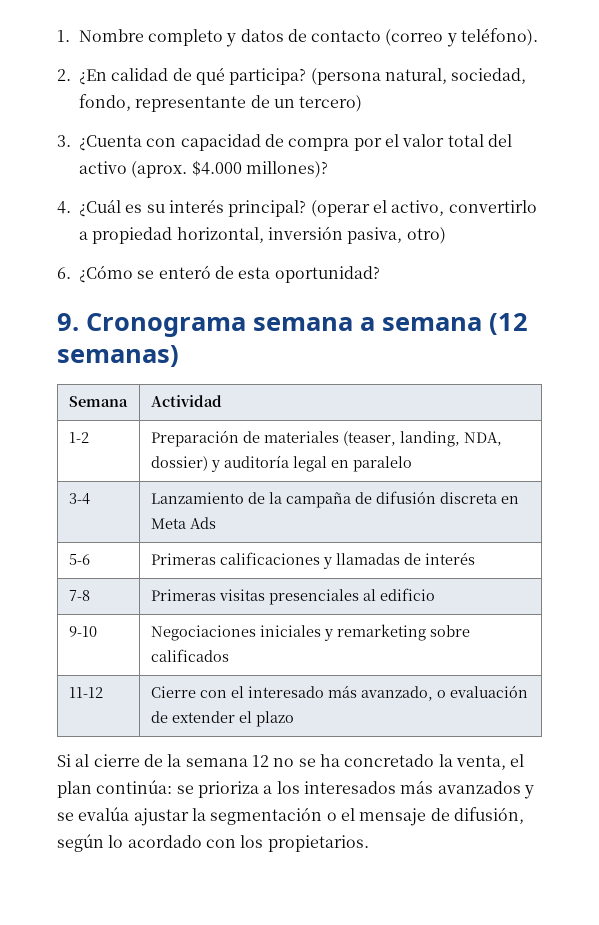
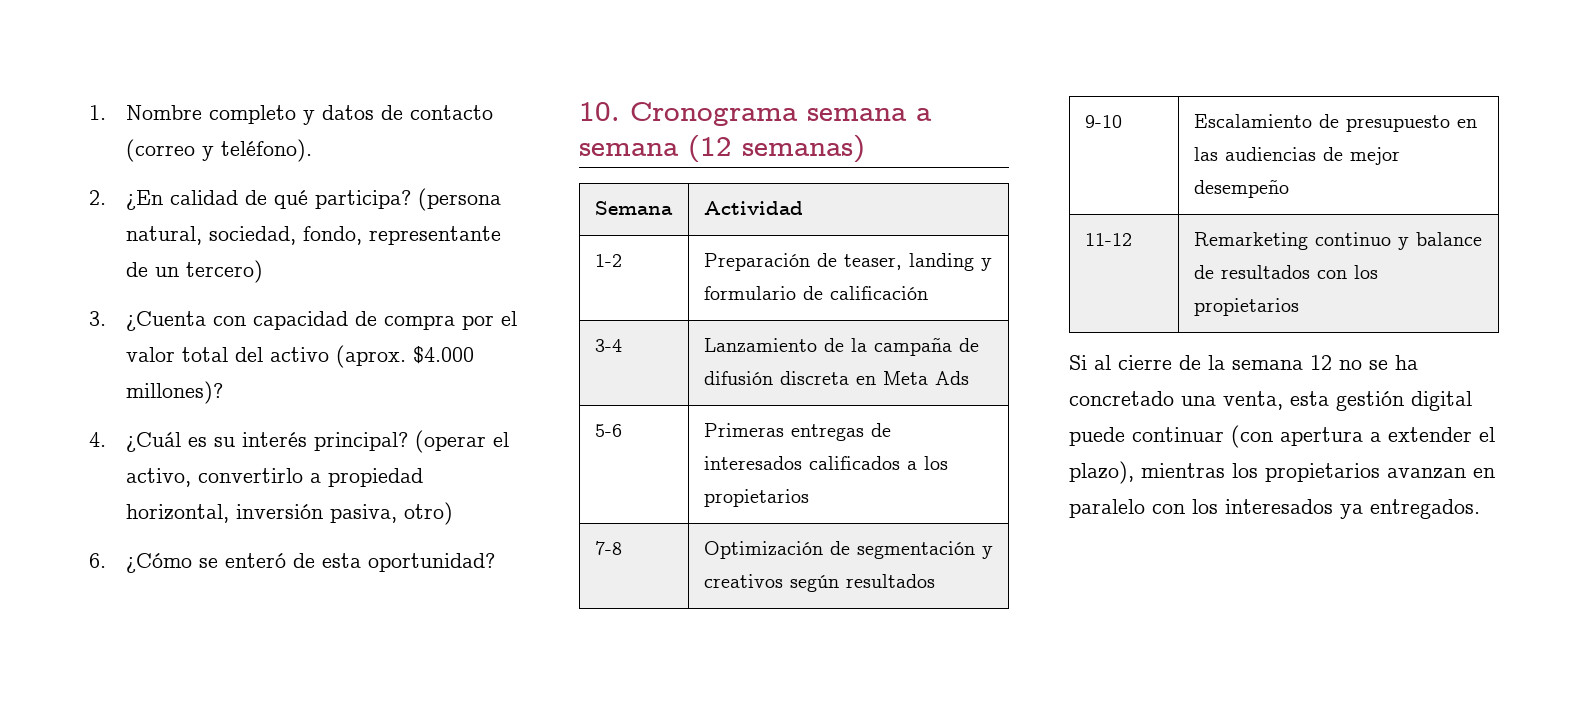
[57,313,79,331] 9. -> [579,102,620,121] 10.
[263,431,502,447] [150,455,412,472] materiales (teaser, landing, NDA, dossier) y auditoría legal en paralelo -> [843,253,992,271] [703,286,928,300] teaser, landing y formulario de calificación
[219,552,475,569] [68,590,90,601] [150,588,435,605] [68,626,97,637] [150,624,470,641] [150,649,229,662] [68,687,103,698] [150,685,528,701] [150,711,294,727] calificaciones y llamadas de interés // 7-8 | Primeras visitas presenciales al edificio // 9-10 | Negociaciones iniciales y remarketing sobre calificados // 11-12 | Cierre con el interesado más avanzado, o evaluación de extender el plazo -> [790,423,891,441] [703,456,948,470] [703,489,809,507] [594,541,622,555] [703,541,993,559] [703,574,935,592] [1084,115,1122,128] [1193,114,1477,132] [1193,147,1400,165] [1193,179,1289,198] [1084,233,1132,246] [1193,232,1482,250] [1193,265,1378,279] [1193,298,1299,316] entregas de interesados calificados a los propietarios // 7-8 | Optimización de segmentación y creativos según resultados // 9-10 | Escalamiento de presupuesto en las audiencias de mejor desempeño // 11-12 | Remarketing continuo y balance de resultados con los propietarios
[438,754,525,770] [57,780,534,799] [57,807,524,826] [57,834,369,852] la venta, el plan continúa: se prioriza a los interesados más avanzados y se evalúa ajustar la segmentación o el mensaje de difusión, según lo acordado con los propietarios. -> [1181,391,1472,411] [1069,425,1495,448] [1069,461,1495,484] [1069,499,1480,519] una venta, esta gestión digital puede continuar (con apertura a extender el plazo), mientras los propietarios avanzan en paralelo con los interesados ya entregados.

